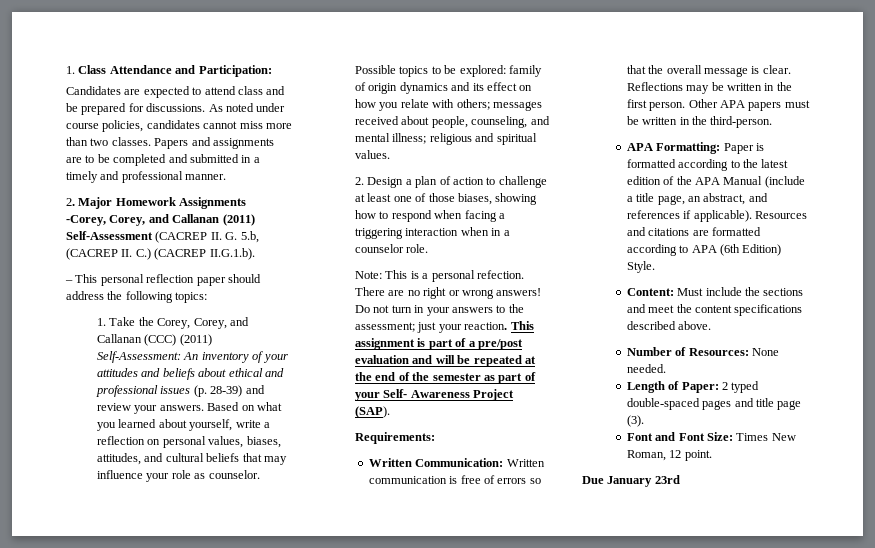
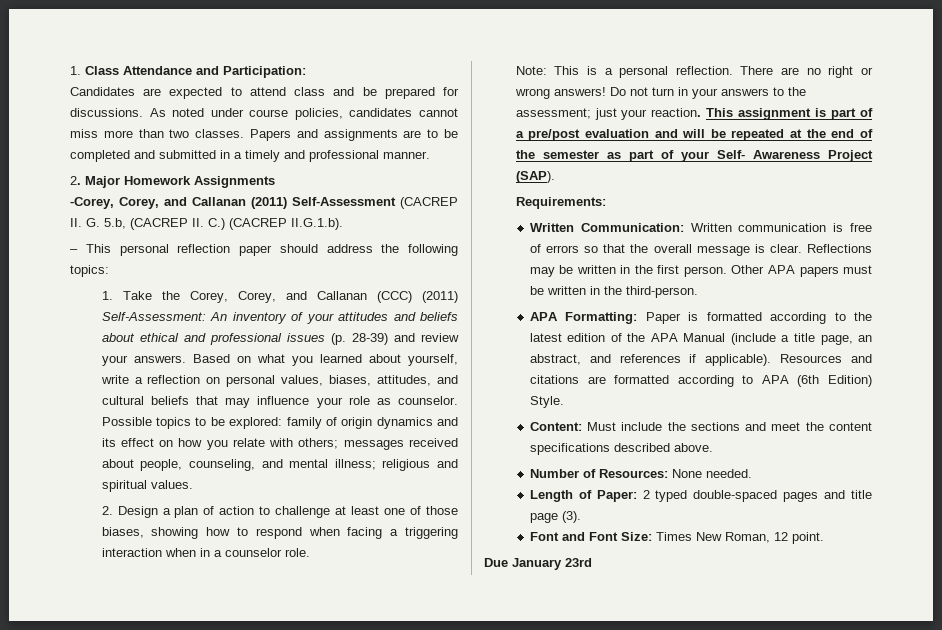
[476,270,524,279] refection. -> [675,66,733,75] reflection.

